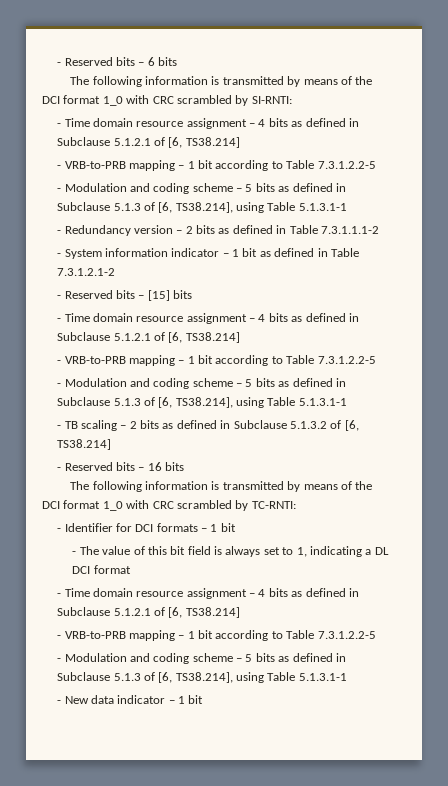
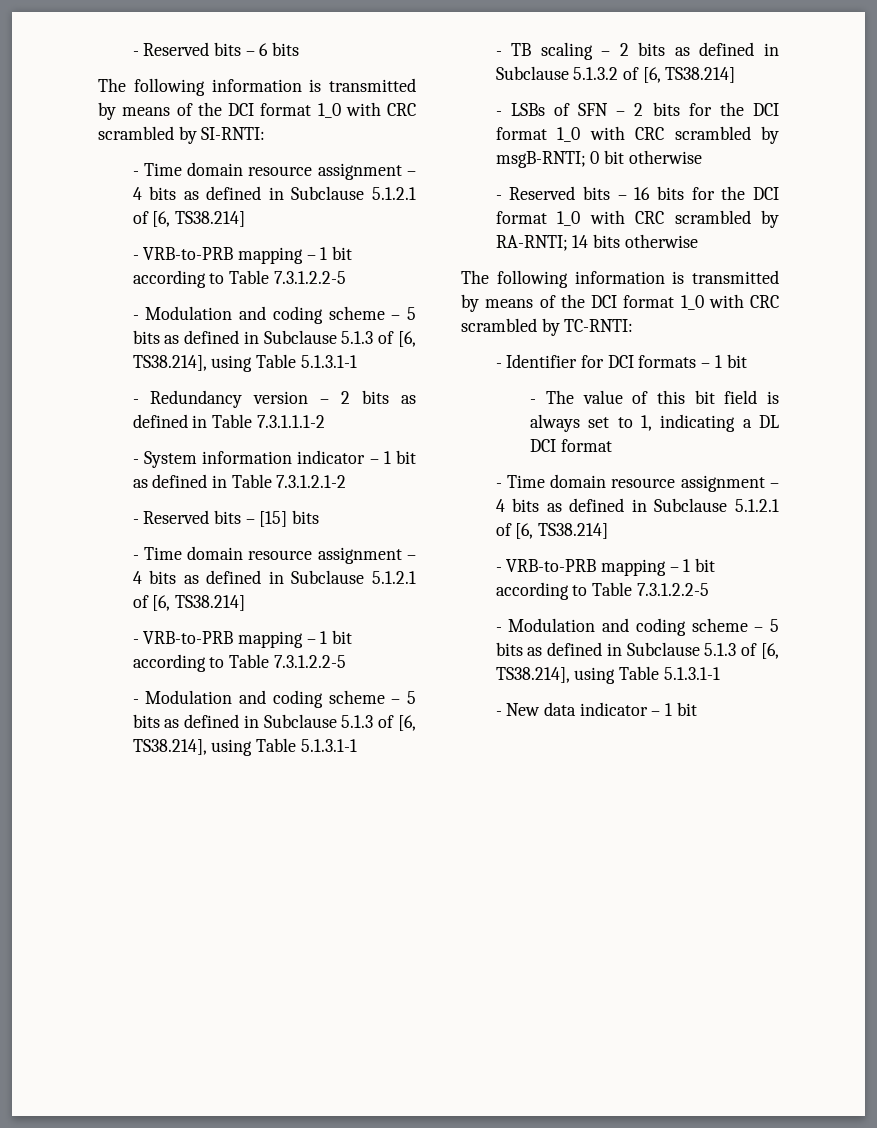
(112, 444) none -> [495,102,779,116] [495,126,779,144] [495,150,702,168] // - LSBs of SFN – 2 bits for the DCI format 1_0 with CRC scrambled by msgB-RNTI; 0 bit otherwise
(185, 466) none -> [691,186,779,200] [495,210,779,228] [495,234,698,251] for the DCI format 1_0 with CRC scrambled by RA-RNTI; 14 bits otherwise

